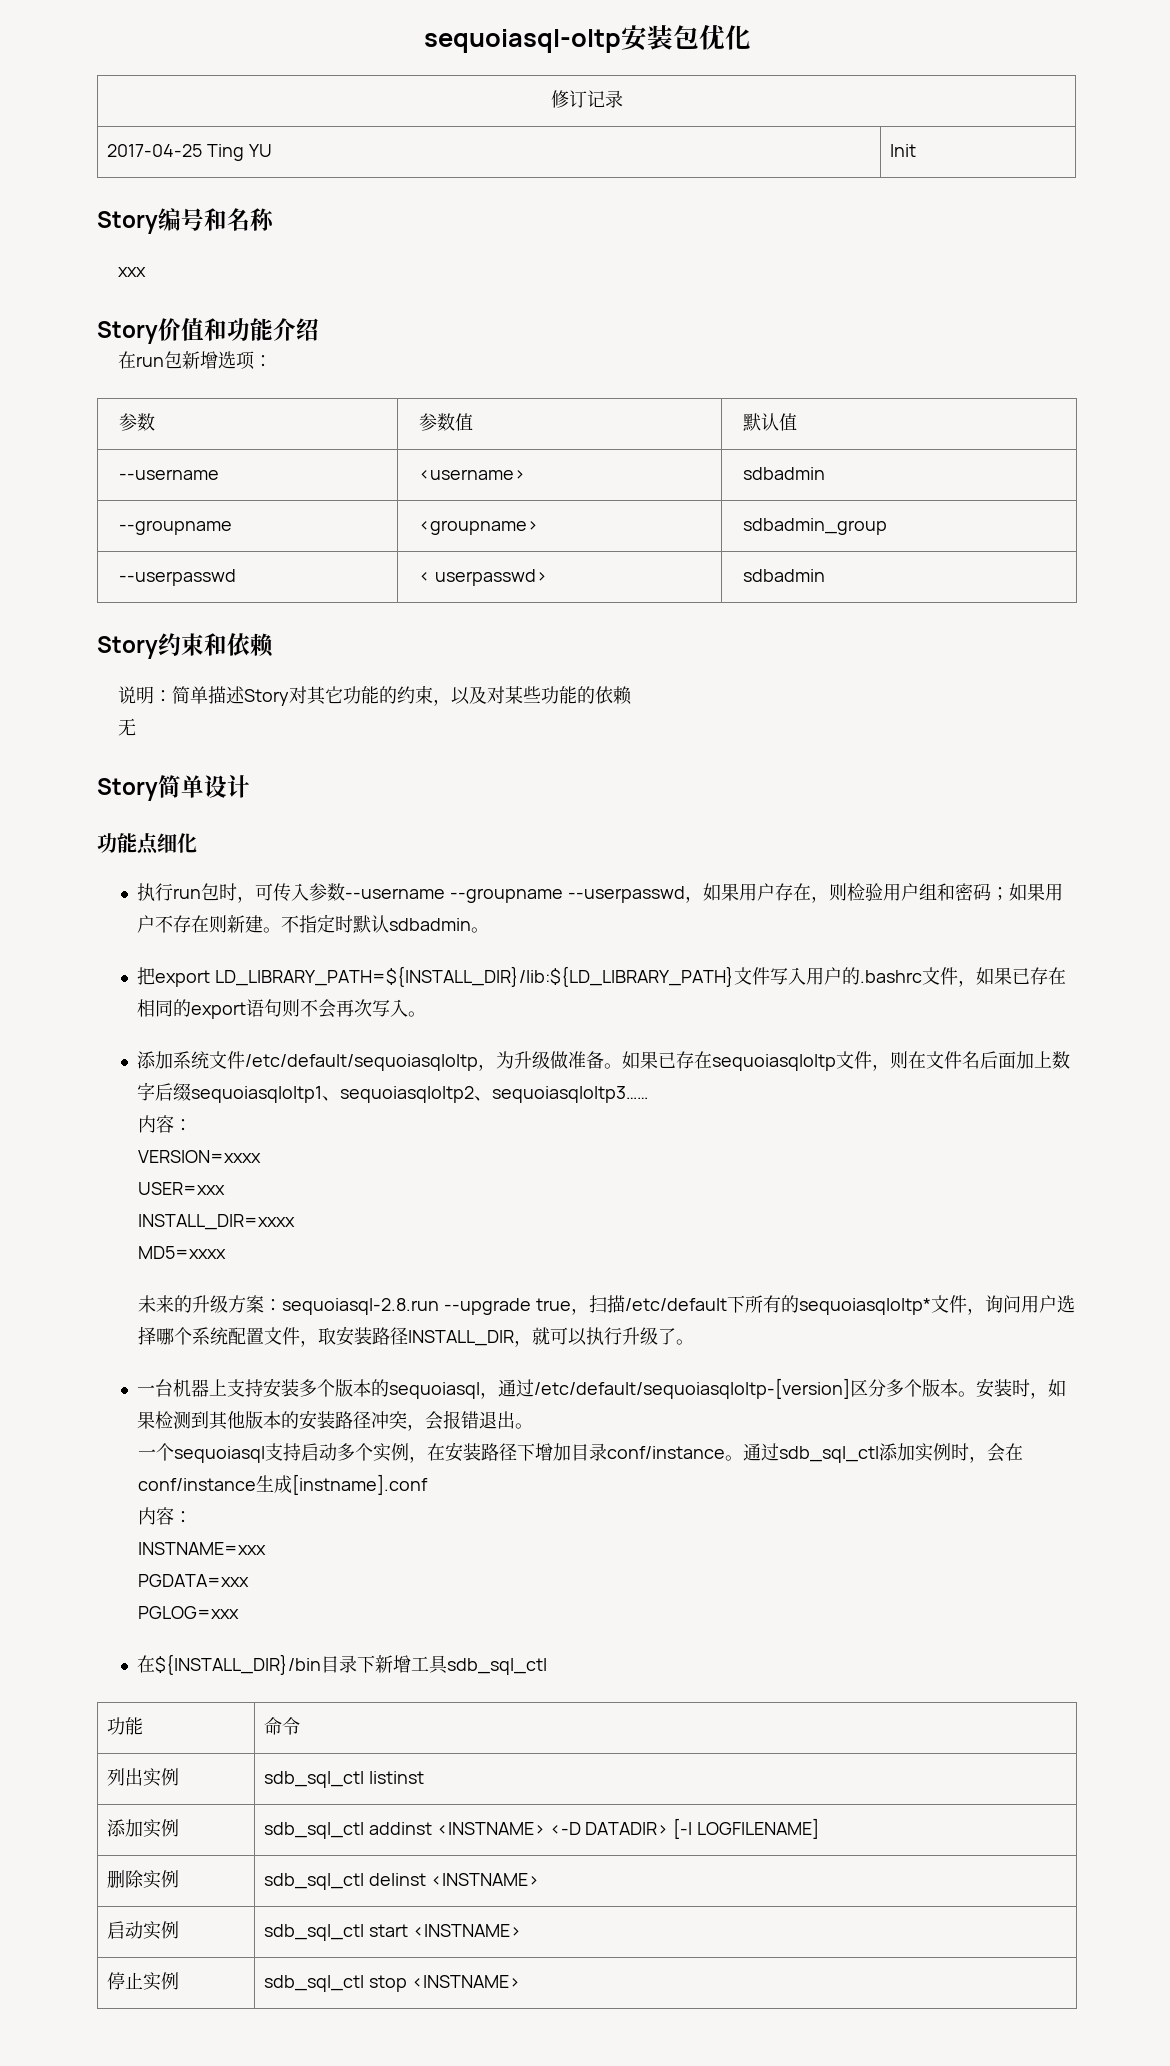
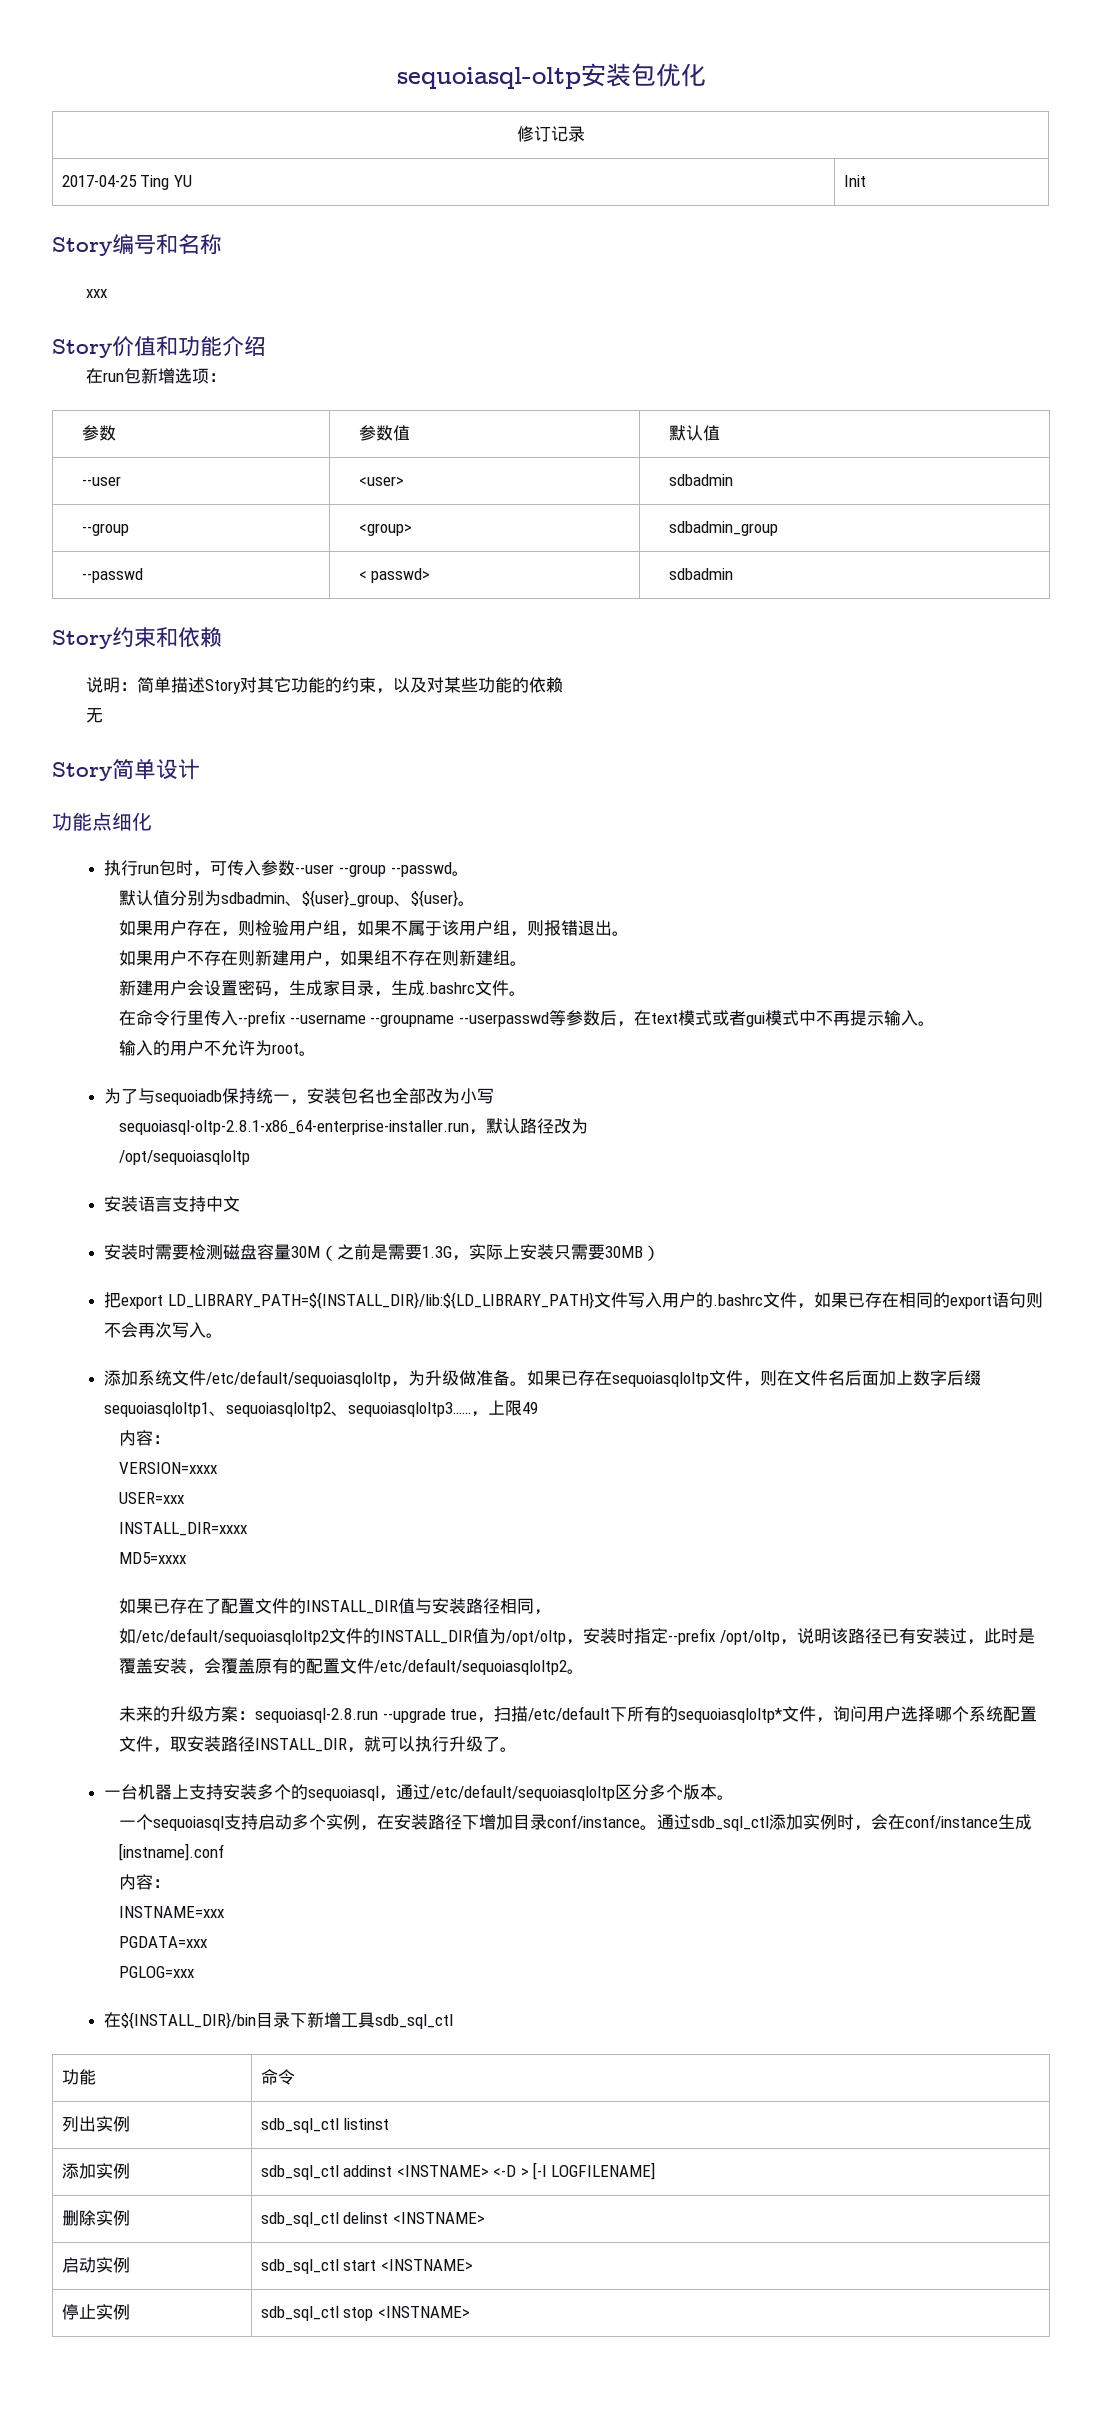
[119,469,220,480] [419,469,526,480] [743,467,826,480] [119,520,233,535] [419,520,539,535] --username | <username> | sdbadmin // --groupname | <groupname> -> [81,476,121,486] [358,476,404,486] [668,474,733,486] [81,523,129,536] [358,523,412,536] --user | <user> | sdbadmin // --group | <group>
[119,569,237,586] --userpasswd -> [81,568,143,583] --passwd
[435,569,548,586] userpasswd> -> [371,568,431,583] passwd>
[345,886,704,903] --username --groupname --userpasswd， -> [295,862,469,877] [119,890,476,907] --user --group --passwd。 // 默认值分别为sdbadmin、${user}_group、${user}。 //
[937,883,1010,901] 和密码； -> [340,920,630,937] ，如果不属于该用户组，则报错退出。 //
[263,914,490,933] 。不指定时默认sdbadmin。 -> [289,950,528,967] [119,980,527,997] [119,1010,936,1027] [119,1040,317,1056] [104,1088,495,1105] [119,1118,589,1135] [119,1150,251,1165] [104,1196,241,1212] [104,1244,661,1261] 用户，如果组不存在则新建组。 // 新建用户会设置密码，生成家目录，生成.bashrc文件。 // 在命令行里传入--prefix --username --groupname --userpasswd等参数后，在text模式或者gui模式中不再提示输入。 // 输入的用户不允许为root。 // 为了与sequoiadb保持统一，安装包名也全部改为小写 // sequoiasql-oltp-2.8.1-x86_64-enterprise-installer.run，默认路径改为 // /opt/sequoiasqloltp // 安装语言支持中文 // 安装时需要检测磁盘容量30M（之前是需要1.3G，实际上安装只需要30MB）
(649, 1094) none -> [471,1400,539,1417] ，上限49
(227, 1252) none -> [119,1598,552,1615] [119,1628,1035,1645] [119,1658,585,1675] // 如果已存在了配置文件的INSTALL_DIR值与安装路径相同， // 如/etc/default/sequoiasqloltp2文件的INSTALL_DIR值为/opt/oltp，安装时指定--prefix /opt/oltp，说明该路径已有安装过，此时是覆盖安装，会覆盖原有的配置文件/etc/default/sequoiasqloltp2。
[335,1379,372,1397] 版本 -> (292, 1792) none
[534,1378,851,1399] /etc/default/sequoiasqloltp-[version] -> [430,1784,616,1801] /etc/default/sequoiasqloltp
[976,1378,1067,1399] [137,1410,534,1431] 安装时，如果检测到其他版本的安装路径冲突，会报错退出。 -> (735, 1797) none
[585,1822,669,1835] DATADIR> -> [520,2168,529,2177] >

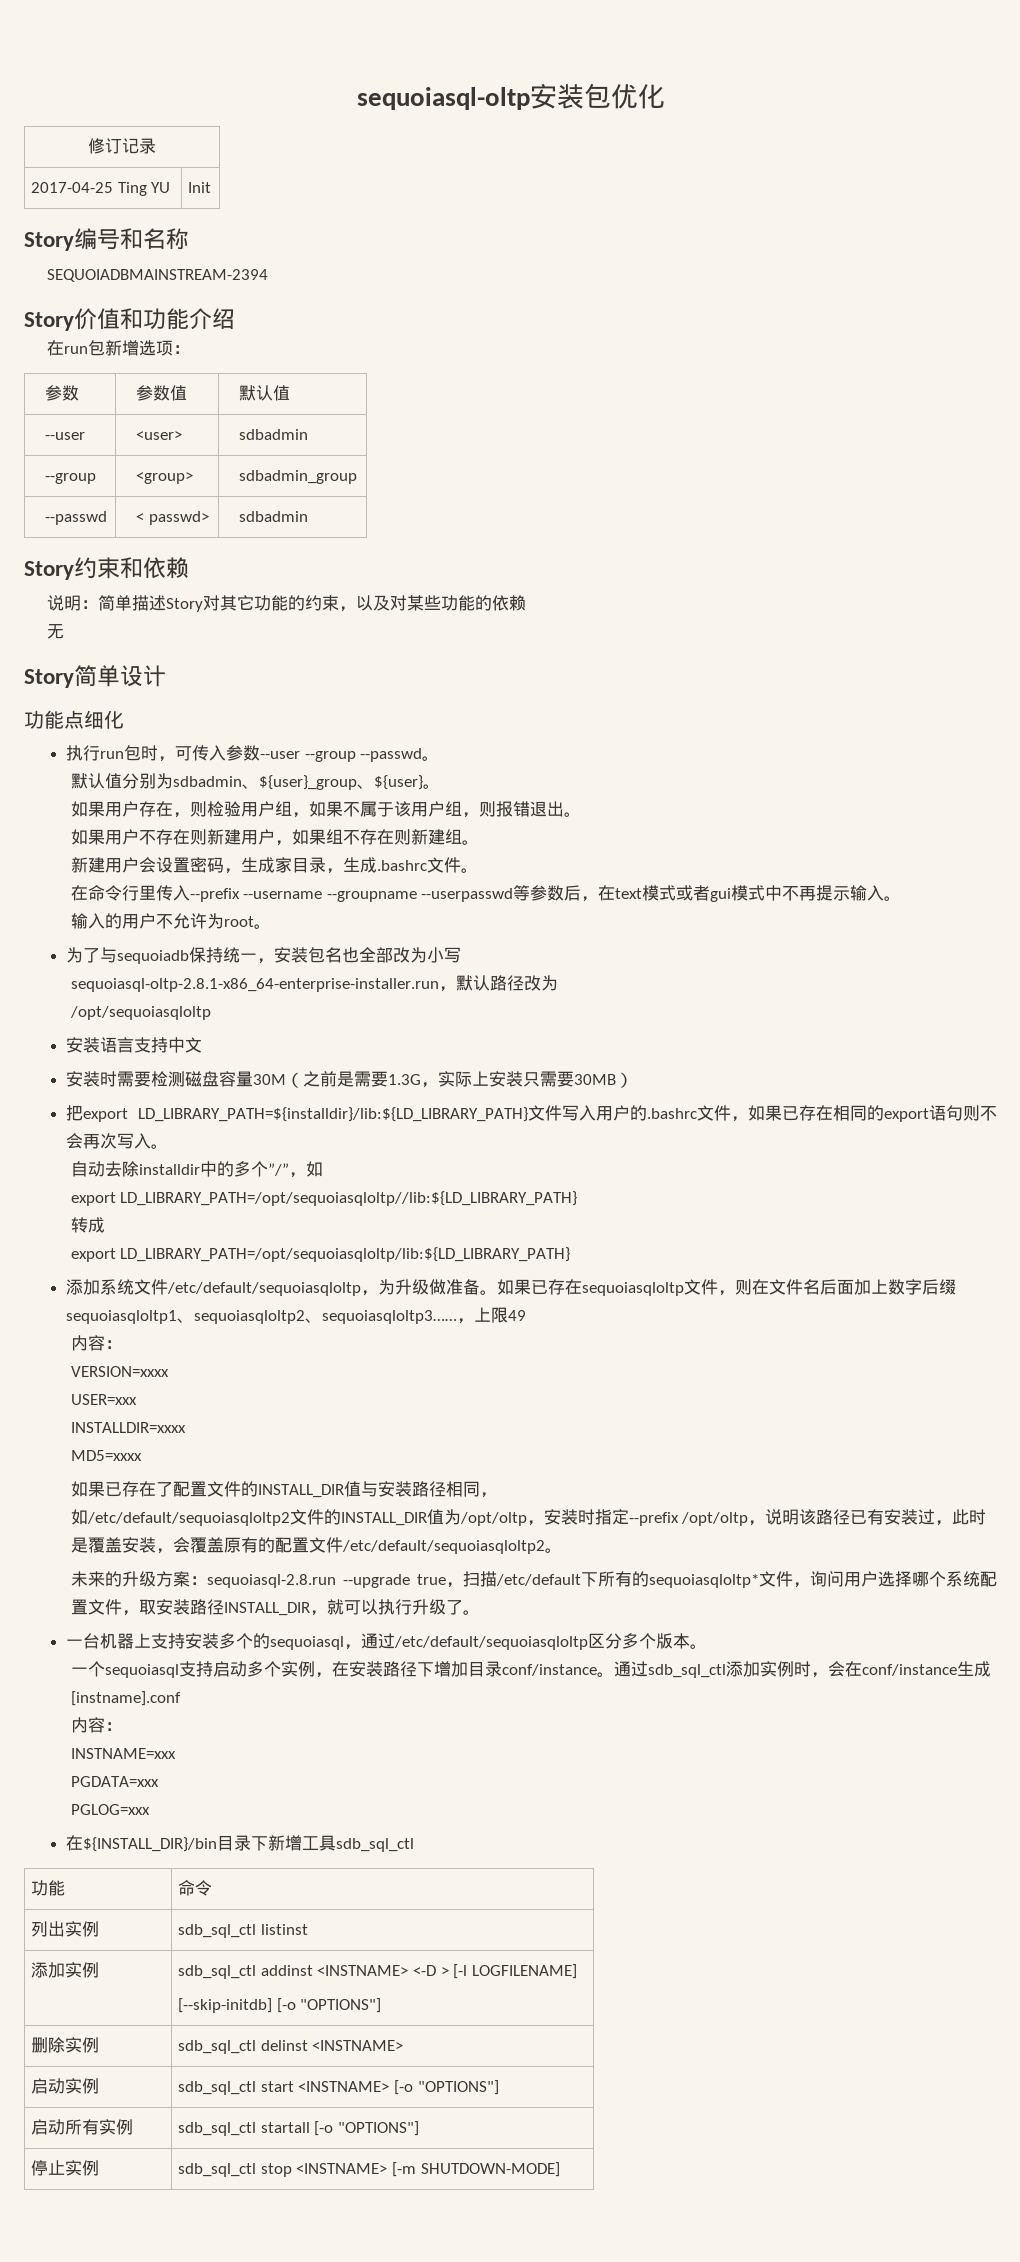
[85,289,107,298] xxx -> [47,269,269,282] SEQUOIADBMAINSTREAM-2394
[167,1292,594,1309] LD_LIBRARY_PATH=${INSTALL_DIR}/lib:${LD_LIBRARY_PATH} -> [138,1107,529,1122] LD_LIBRARY_PATH=${installdir}/lib:${LD_LIBRARY_PATH}
(224, 1335) none -> [70,1161,323,1178] [70,1191,578,1206] [70,1217,105,1233] [70,1247,571,1262] // 自动去除installdir中的多个”/”，如 // export LD_LIBRARY_PATH=/opt/sequoiasqloltp//lib:${LD_LIBRARY_PATH} // 转成 // export LD_LIBRARY_PATH=/opt/sequoiasqloltp/lib:${LD_LIBRARY_PATH}
[119,1522,248,1536] INSTALL_DIR=xxxx -> [70,1422,186,1433] INSTALLDIR=xxxx
(656, 2171) none -> [178,1998,382,2013] // [--skip-initdb] [-o "OPTIONS"]
(473, 2265) none -> [394,2080,499,2095] [31,2119,134,2135] [178,2121,420,2136] [-o "OPTIONS"] // 启动所有实例 | sdb_sql_ctl startall [-o "OPTIONS"]
(470, 2312) none -> [392,2162,560,2177] [-m SHUTDOWN-MODE]

